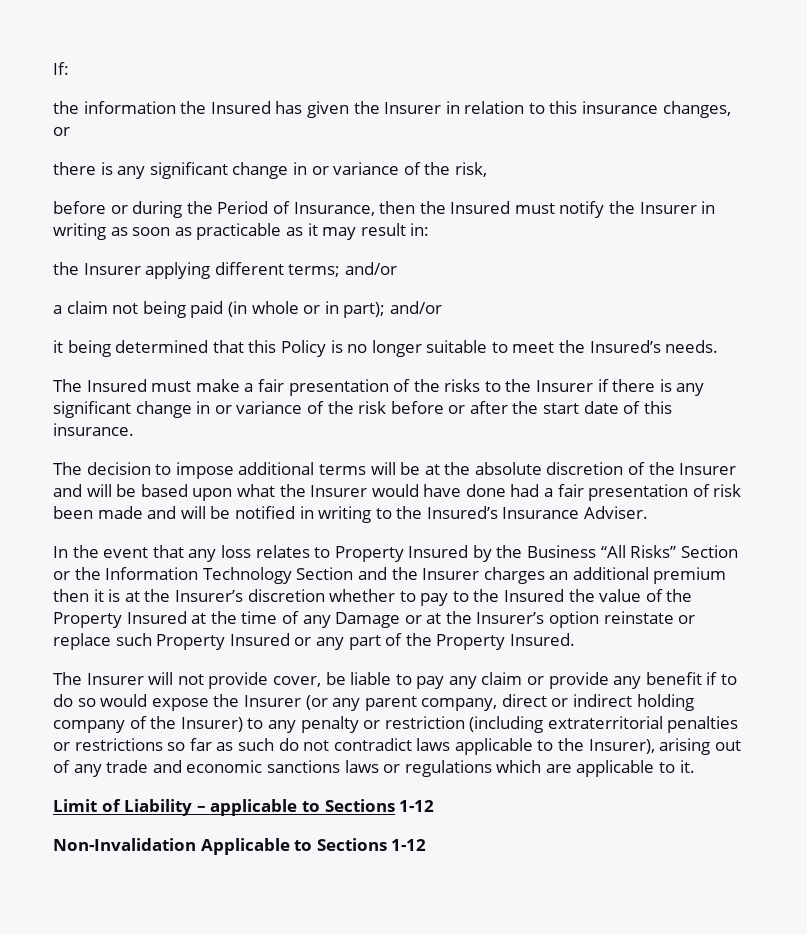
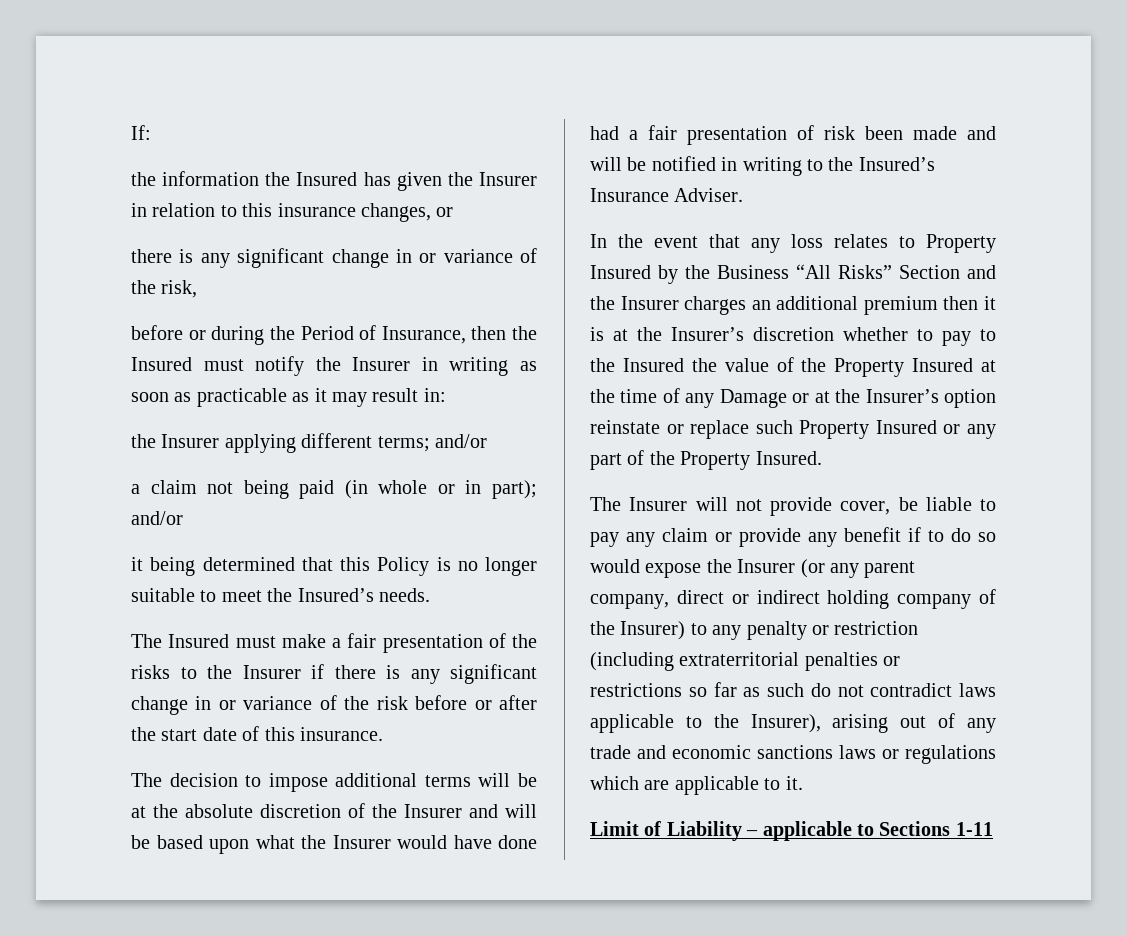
[53,567,354,584] or the Information Technology Section -> (960, 272) none
[399,800,435,812] [53,838,427,855] 1-12 // Non-Invalidation Applicable to Sections 1-12 -> [955,822,993,836] 1-11

